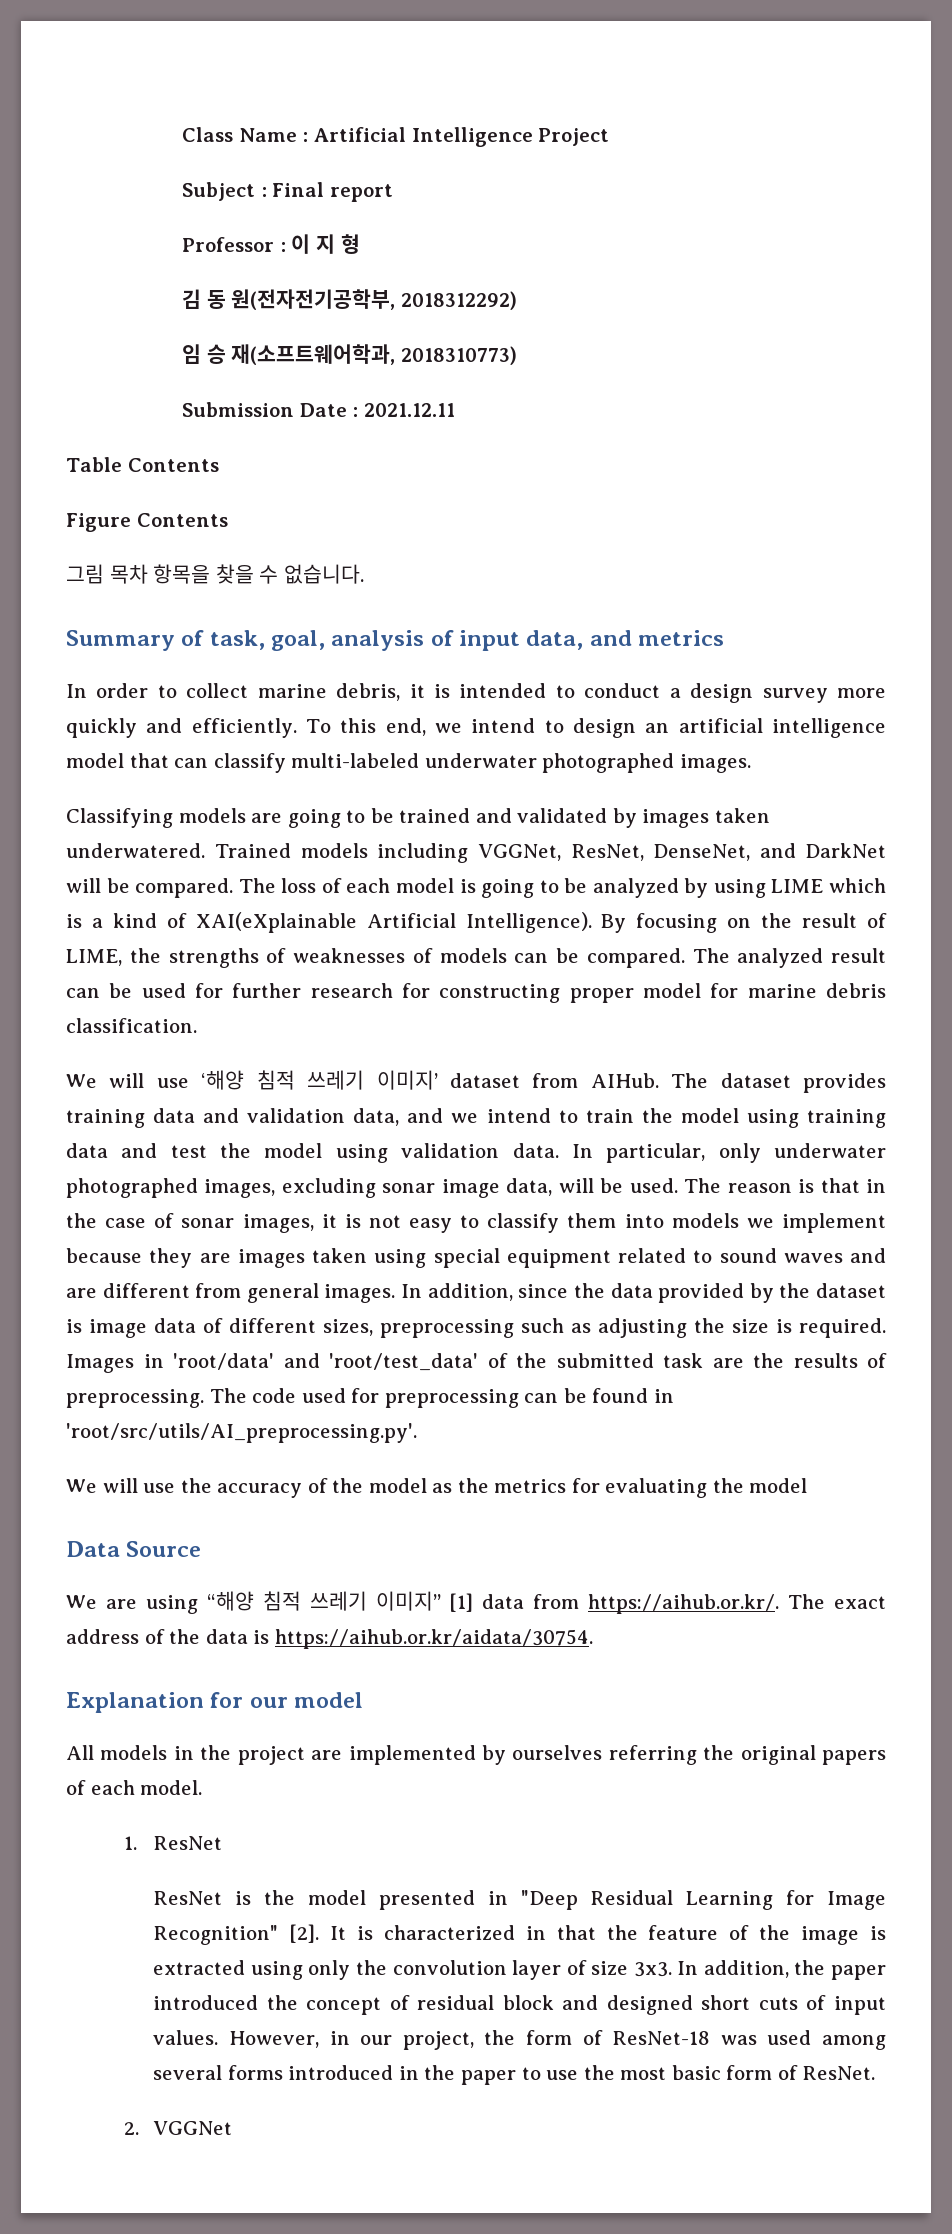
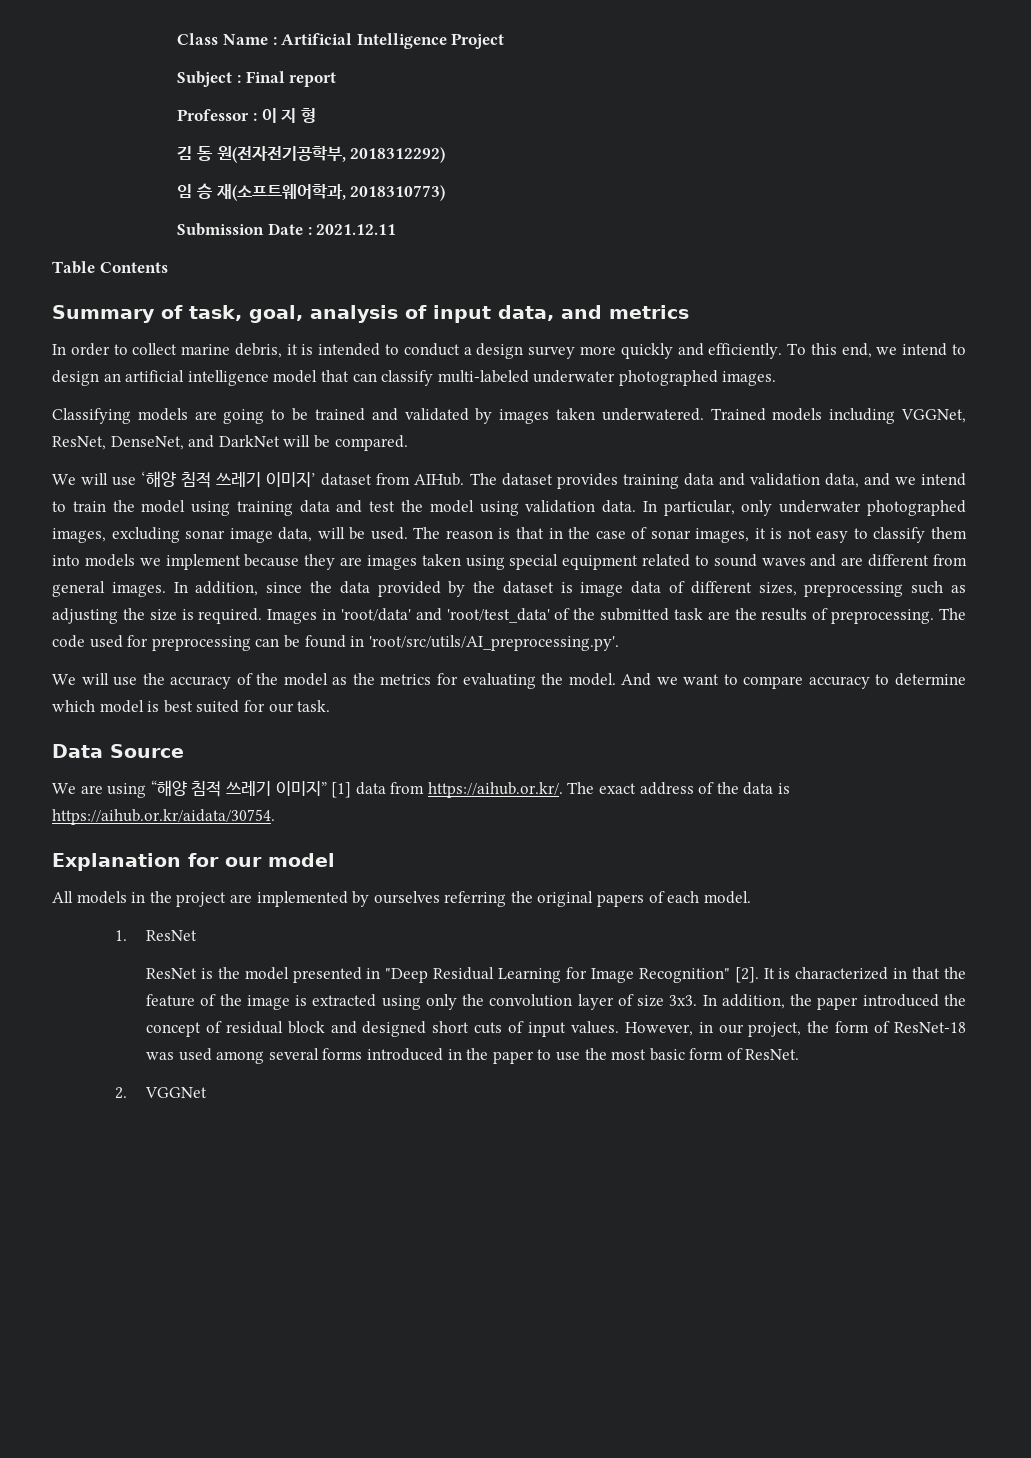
[66,513,228,532] [66,564,364,584] // Figure Contents // 그림 목차 항목을 찾을 수 없습니다. -> (168, 267) none
[238,878,886,898] [66,912,887,933] [66,948,886,968] [66,983,887,1003] [66,1018,197,1033] The loss of each model is going to be analyzed by using LIME which is a kind of XAI(eXplainable Artificial Intelligence). By focusing on the result of LIME, the strengths of weaknesses of models can be compared. The analyzed result can be used for further research for constructing proper model for marine debris classification. -> (408, 443) none
[749,1478,808,1493] model -> [568,673,966,689] [52,700,331,713] model. And we want to compare accuracy to determine which model is best suited for our task.

